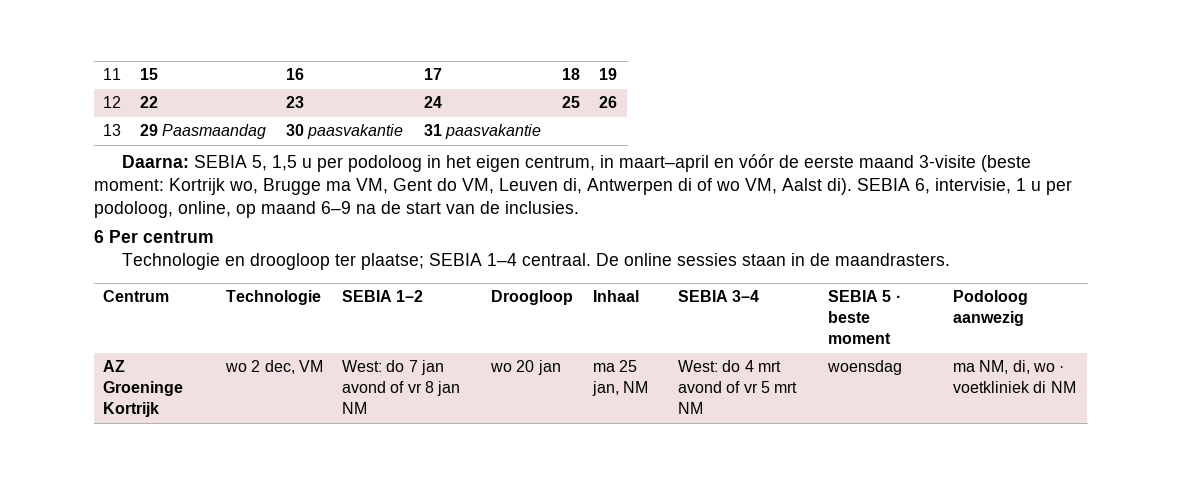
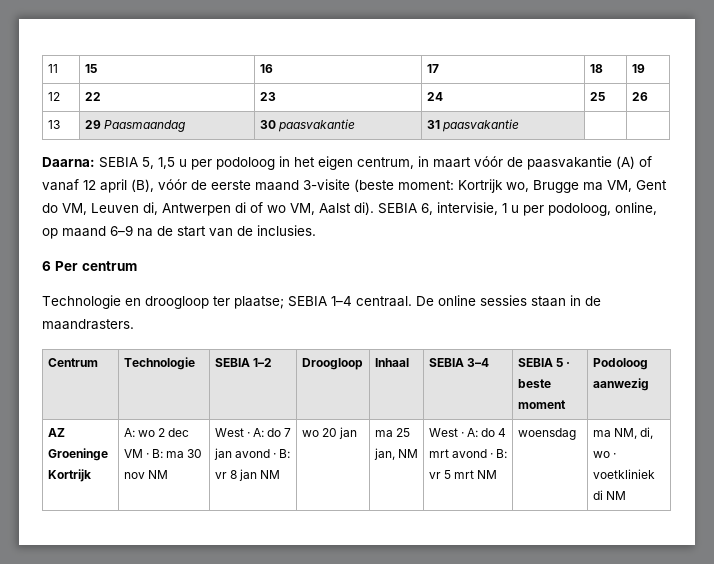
[619,155,735,172] maart–april en -> [433,156,652,170] [42,179,154,193] maart vóór de paasvakantie (A) of vanaf 12 april (B),
(160, 409) none -> [123,428,135,437] A:
[264,360,295,374] dec, -> [168,428,190,437] dec
[342,360,383,372] | West: -> [145,449,203,458] [123,470,168,479] [214,428,264,437] · B: ma 30 nov NM | West · A:
[390,381,405,393] of -> [272,449,291,458] · B:
[678,360,719,372] West: -> [428,428,478,437] West · A:
[726,381,741,393] of -> [489,449,508,458] · B:

